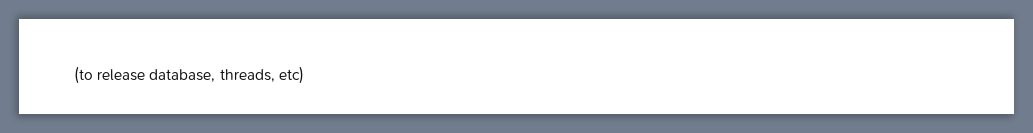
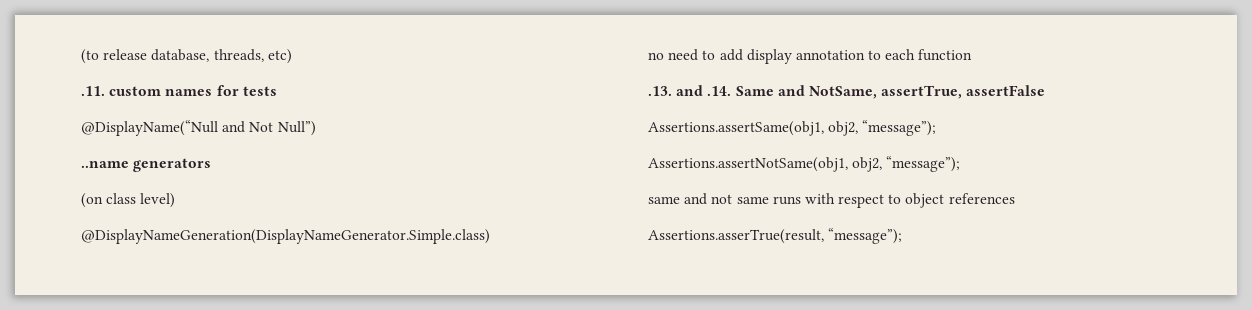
(304, 75) none -> [81,85,277,96] [81,120,316,136] [81,158,212,172] [81,193,176,208] [81,229,490,244] [648,49,973,64] [648,85,1046,99] [648,120,937,136] [648,156,961,172] [648,193,1015,208] [648,228,903,244] // .11. custom names for tests // @DisplayName(“Null and Not Null”) // ..name generators // (on class level) // @DisplayNameGeneration(DisplayNameGenerator.Simple.class) // no need to add display annotation to each function // .13. and .14. Same and NotSame, assertTrue, assertFalse // Assertions.assertSame(obj1, obj2, “message”); // Assertions.assertNotSame(obj1, obj2, “message”); // same and not same runs with respect to object references // Assertions.asserTrue(result, “message”);

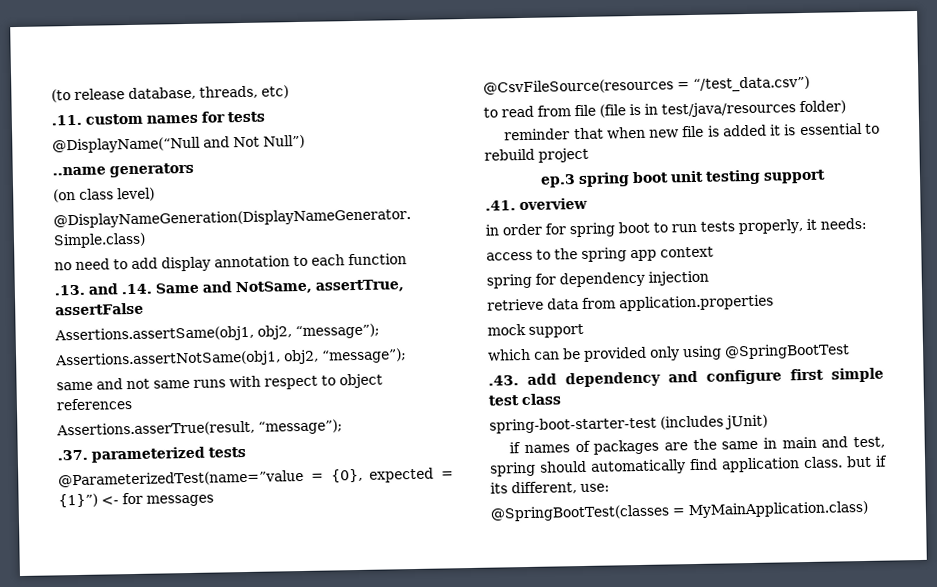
(903, 236) none -> [57,446,246,463] [58,467,454,488] [58,492,214,508] [483,75,810,95] [483,100,846,118] [504,122,880,141] [484,147,589,163] [540,169,826,188] [485,197,588,211] [485,217,867,238] [486,246,714,262] [486,270,709,289] [487,294,774,312] [487,323,584,338] [488,343,850,362] [488,367,884,388] [488,393,561,406] [489,414,768,434] [509,436,886,455] [490,455,888,477] [490,481,610,495] [490,500,869,522] // .37. parameterized tests // @ParameterizedTest(name=”value = {0}, expected = {1}”) <- for messages // @CsvFileSource(resources = “/test_data.csv”) // to read from file (file is in test/java/resources folder) // reminder that when new file is added it is essential to rebuild project // ep.3 spring boot unit testing support // .41. overview // in order for spring boot to run tests properly, it needs: // access to the spring app context // spring for dependency injection // retrieve data from application.properties // mock support // which can be provided only using @SpringBootTest // .43. add dependency and configure first simple test class // spring-boot-starter-test (includes jUnit) // if names of packages are the same in main and test, spring should automatically find application class. but if its different, use: // @SpringBootTest(classes = MyMainApplication.class)

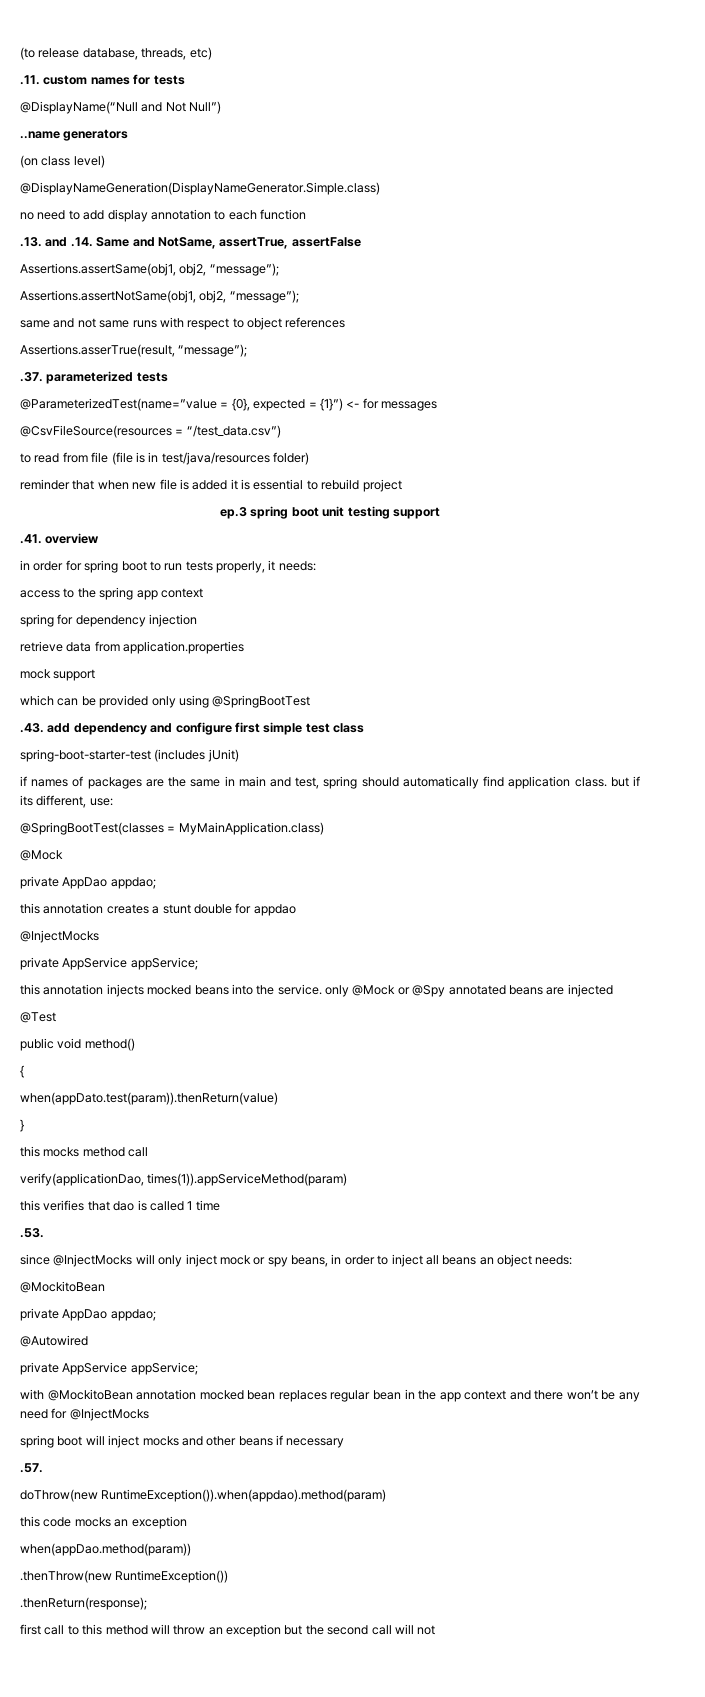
(869, 509) none -> [20,850,63,861] [20,876,156,889] [20,903,296,916] [20,930,99,943] [20,957,198,970] [20,984,613,997] [20,1012,56,1023] [20,1038,135,1051] [20,1065,24,1078] [20,1092,278,1105] [20,1119,24,1132] [20,1146,149,1157] [20,1173,348,1186] [20,1200,220,1211] [20,1228,44,1238] [20,1254,573,1267] [20,1281,105,1293] [20,1308,156,1321] [20,1335,88,1347] [20,1362,198,1375] [20,1389,640,1402] [20,1408,149,1421] [20,1435,345,1448] [20,1463,43,1473] [20,1489,387,1502] [20,1516,187,1529] [20,1543,191,1556] [20,1570,229,1583] [20,1597,147,1610] [20,1624,436,1637] // @Mock // private AppDao appdao; // this annotation creates a stunt double for appdao // @InjectMocks // private AppService appService; // this annotation injects mocked beans into the service. only @Mock or @Spy annotated beans are injected // @Test // public void method() // { // when(appDato.test(param)).thenReturn(value) // } // this mocks method call // verify(applicationDao, times(1)).appServiceMethod(param) // this verifies that dao is called 1 time // .53. // since @InjectMocks will only inject mock or spy beans, in order to inject all beans an object needs: // @MockitoBean // private AppDao appdao; // @Autowired // private AppService appService; // with @MockitoBean annotation mocked bean replaces regular bean in the app context and there won’t be any need for @InjectMocks // spring boot will inject mocks and other beans if necessary // .57. // doThrow(new RuntimeException()).when(appdao).method(param) // this code mocks an exception // when(appDao.method(param)) // .thenThrow(new RuntimeException()) // .thenReturn(response); // first call to this method will throw an exception but the second call will not

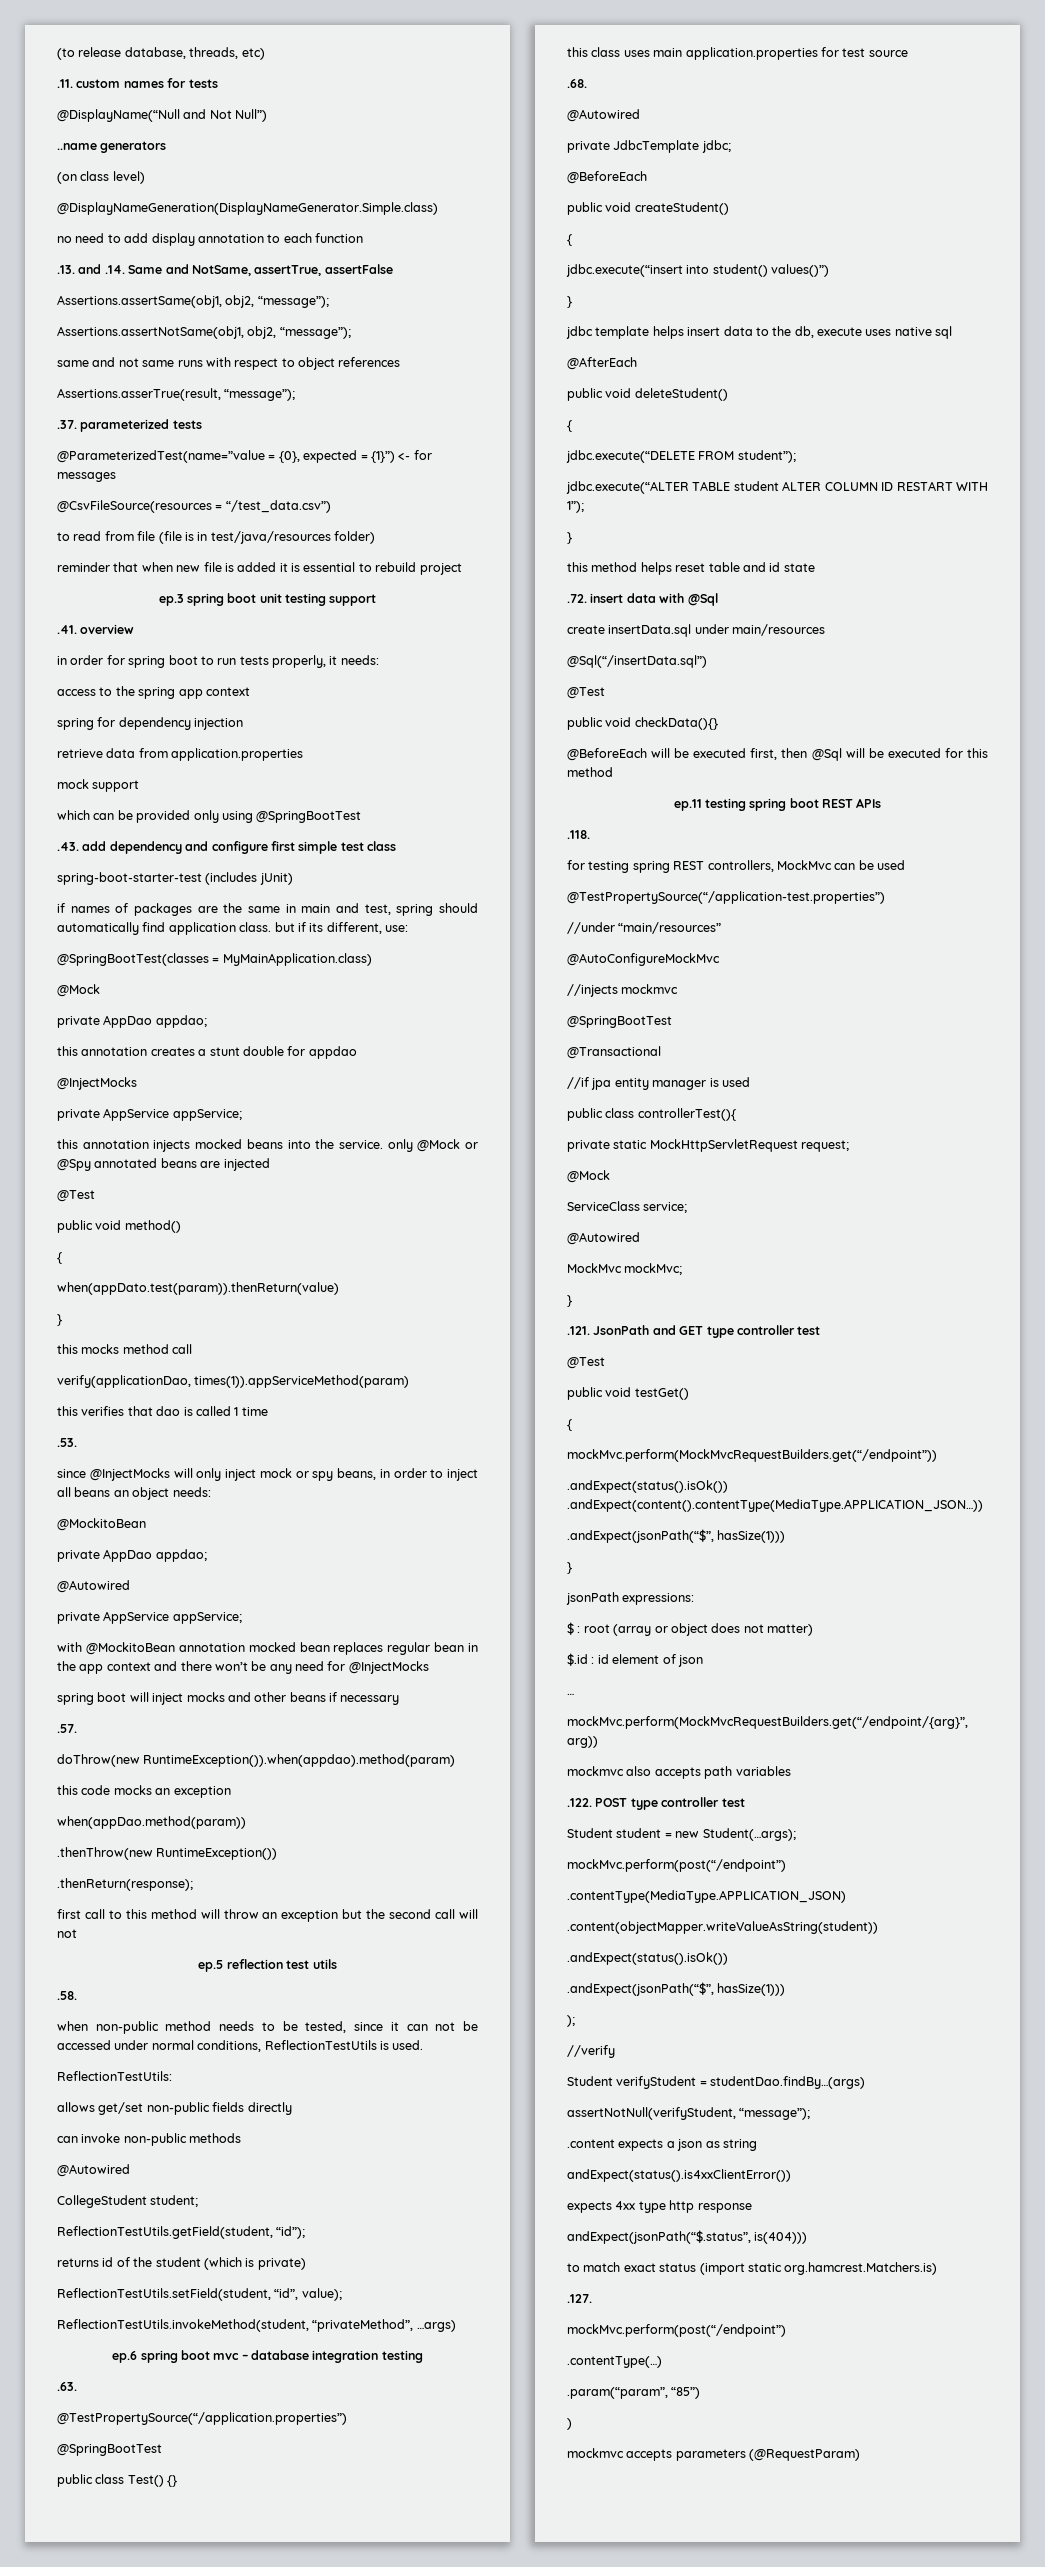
(436, 1630) none -> [198,1959,337,1972] [57,1991,77,2000] [57,2021,479,2034] [57,2040,424,2052] [57,2071,172,2081] [57,2102,292,2115] [57,2133,242,2146] [57,2164,130,2177] [57,2195,199,2208] [57,2226,306,2239] [57,2257,306,2270] [57,2288,342,2301] [57,2319,456,2332] [112,2350,423,2363] [57,2382,77,2391] [57,2412,347,2425] [57,2444,162,2456] [57,2474,178,2487] [567,47,908,60] [567,79,587,88] [567,109,640,122] [567,140,731,153] [567,171,647,184] [567,202,729,215] [567,234,572,246] [566,264,830,277] [567,296,572,308] [566,326,953,339] [567,357,637,370] [567,388,728,401] [567,420,572,432] [566,450,796,463] [566,481,988,494] [567,501,584,513] [567,532,572,544] [567,562,815,575] [567,593,718,606] [567,624,826,637] [567,655,707,668] [567,687,605,699] [567,717,718,730] [567,748,988,761] [567,767,613,777] [673,798,882,811] [567,830,590,839] [567,860,905,873] [567,891,885,904] [567,922,722,934] [567,953,720,966] [567,984,679,997] [567,1016,672,1028] [567,1046,661,1059] [567,1077,750,1090] [567,1108,736,1121] [567,1139,850,1152] [567,1170,610,1183] [567,1201,688,1213] [567,1232,640,1245] [567,1263,683,1275] [567,1295,572,1307] [567,1325,821,1338] [567,1357,605,1369] [567,1387,689,1400] [567,1419,572,1431] [567,1449,937,1462] [567,1480,728,1493] [567,1499,983,1512] [567,1529,786,1543] [567,1562,572,1574] [566,1592,695,1605] [567,1622,813,1636] [567,1653,703,1667] [567,1693,574,1695] [567,1716,968,1729] [567,1736,598,1748] [567,1766,791,1779] [567,1797,745,1810] [567,1828,796,1841] [567,1859,786,1872] [567,1890,846,1903] [567,1921,878,1934] [567,1952,728,1965] [567,1982,786,1996] [567,2015,575,2027] [567,2045,615,2058] [567,2076,866,2089] [567,2107,811,2120] [567,2139,757,2151] [567,2169,791,2182] [567,2200,752,2213] [567,2230,808,2244] [567,2262,938,2275] [567,2294,592,2303] [567,2324,786,2337] [567,2356,662,2368] [567,2387,701,2399] [567,2418,572,2430] [567,2448,861,2461] // ep.5 reflection test utils // .58. // when non-public method needs to be tested, since it can not be accessed under normal conditions, ReflectionTestUtils is used. // ReflectionTestUtils: // allows get/set non-public fields directly // can invoke non-public methods // @Autowired // CollegeStudent student; // ReflectionTestUtils.getField(student, “id”); // returns id of the student (which is private) // ReflectionTestUtils.setField(student, “id”, value); // ReflectionTestUtils.invokeMethod(student, “privateMethod”, …args) // ep.6 spring boot mvc – database integration testing // .63. // @TestPropertySource(“/application.properties”) // @SpringBootTest // public class Test() {} // this class uses main application.properties for test source // .68. // @Autowired // private JdbcTemplate jdbc; // @BeforeEach // public void createStudent() // { // jdbc.execute(“insert into student() values()”) // } // jdbc template helps insert data to the db, execute uses native sql // @AfterEach // public void deleteStudent() // { // jdbc.execute(“DELETE FROM student”); // jdbc.execute(“ALTER TABLE student ALTER COLUMN ID RESTART WITH 1”); // } // this method helps reset table and id state // .72. insert data with @Sql // create insertData.sql under main/resources // @Sql(“/insertData.sql”) // @Test // public void checkData(){} // @BeforeEach will be executed first, then @Sql will be executed for this method // ep.11 testing spring boot REST APIs // .118. // for testing spring REST controllers, MockMvc can be used // @TestPropertySource(“/application-test.properties”) // //under “main/resources” // @AutoConfigureMockMvc // //injects mockmvc // @SpringBootTest // @Transactional // //if jpa entity manager is used // public class controllerTest(){ // private static MockHttpServletRequest request; // @Mock // ServiceClass service; // @Autowired // MockMvc mockMvc; // } // .121. JsonPath and GET type controller test // @Test // public void testGet() // { // mockMvc.perform(MockMvcRequestBuilders.get(“/endpoint”)) // .andExpect(status().isOk()) .andExpect(content().contentType(MediaType.APPLICATION_JSON…)) // .andExpect(jsonPath(“$”, hasSize(1))) // } // jsonPath expressions: // $ : root (array or object does not matter) // $.id : id element of json // … // mockMvc.perform(MockMvcRequestBuilders.get(“/endpoint/{arg}”, arg)) // mockmvc also accepts path variables // .122. POST type controller test // Student student = new Student(…args); // mockMvc.perform(post(“/endpoint”) // .contentType(MediaType.APPLICATION_JSON) // .content(objectMapper.writeValueAsString(student)) // .andExpect(status().isOk()) // .andExpect(jsonPath(“$”, hasSize(1))) // ); // //verify // Student verifyStudent = studentDao.findBy…(args) // assertNotNull(verifyStudent, “message”); // .content expects a json as string // andExpect(status().is4xxClientError()) // expects 4xx type http response // andExpect(jsonPath(“$.status”, is(404))) // to match exact status (import static org.hamcrest.Matchers.is) // .127. // mockMvc.perform(post(“/endpoint”) // .contentType(…) // .param(“param”, “85”) // ) // mockmvc accepts parameters (@RequestParam)

